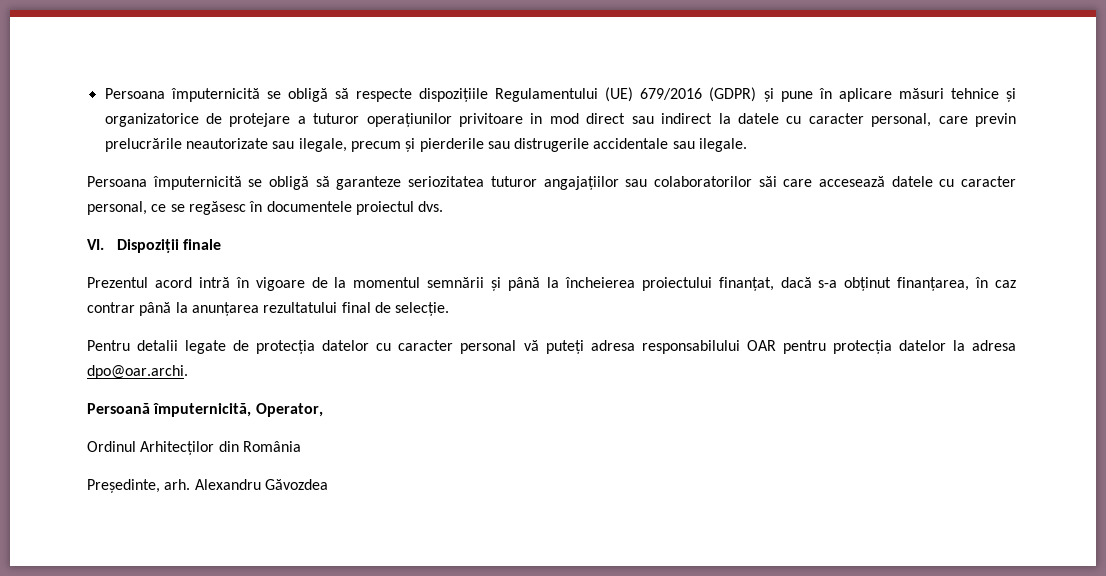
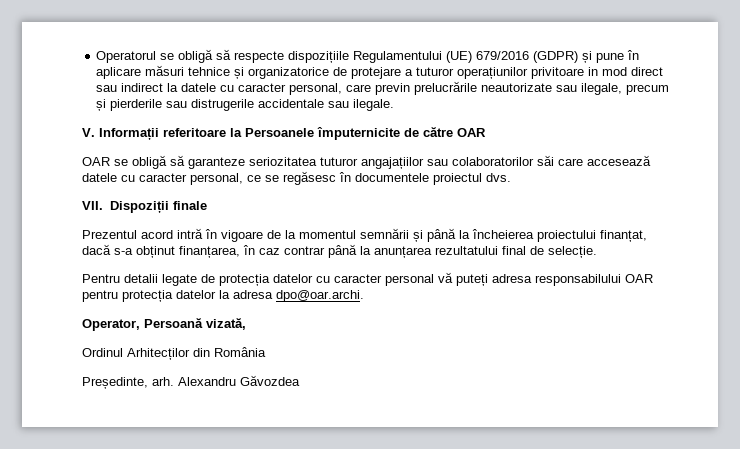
[104,88,260,102] Persoana împuternicită -> [96,51,157,63] Operatorul
[87,176,242,190] Persoana împuternicită -> [82,127,486,140] [82,157,110,166] V. Informații referitoare la Persoanele împuternicite de către OAR // OAR
[87,239,104,250] VI. -> [82,201,103,210] VII.
[87,403,323,417] Persoană împuternicită, Operator, -> [82,318,246,331] Operator, Persoană vizată,

